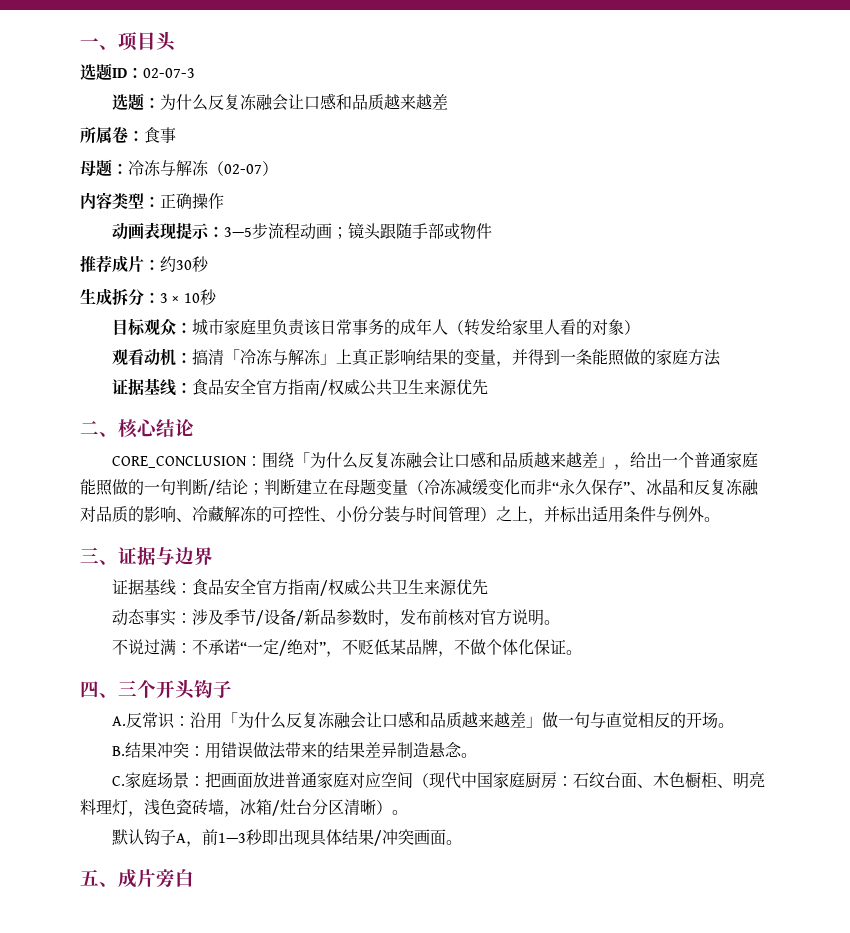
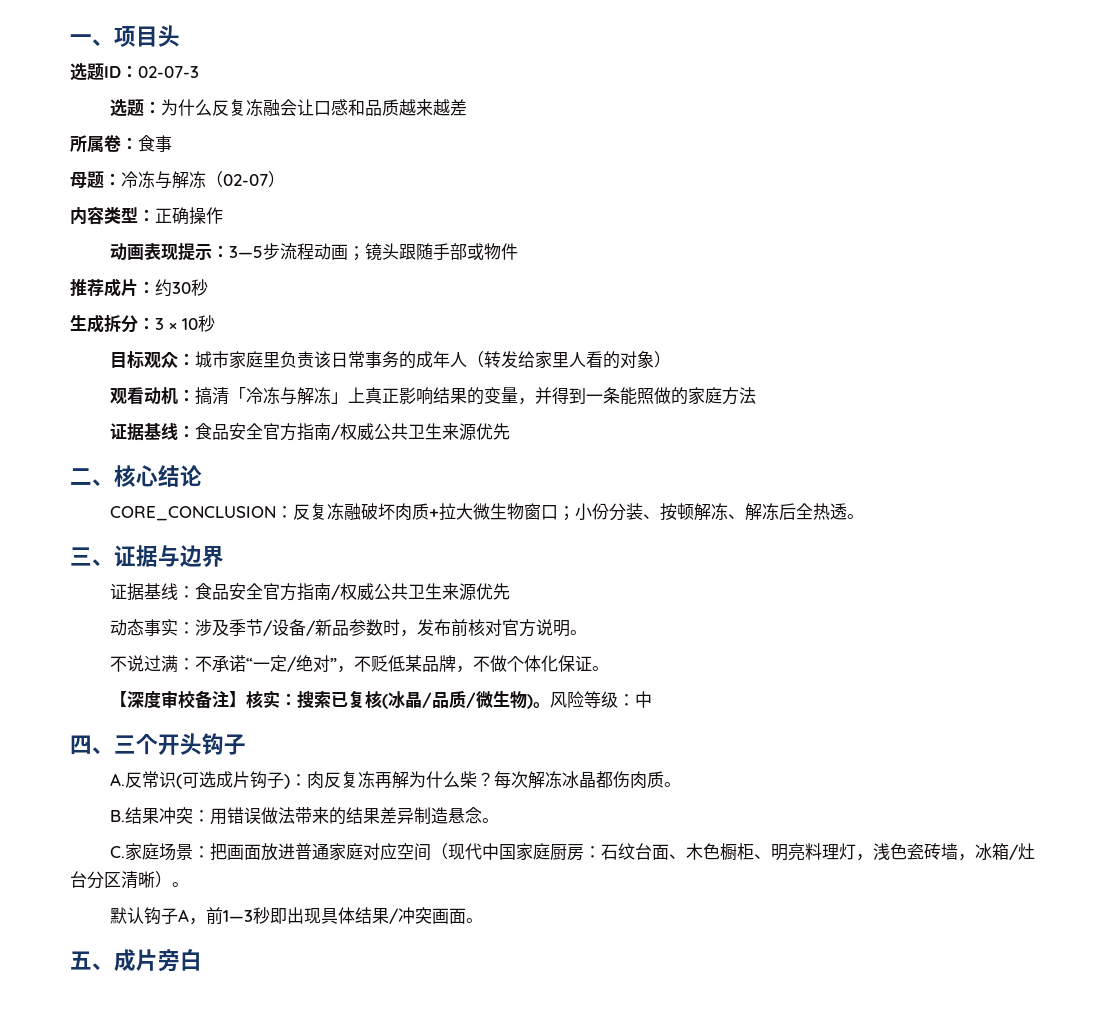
[261,451,758,470] [80,479,759,496] [80,506,704,524] 围绕「为什么反复冻融会让口感和品质越来越差」，给出一个普通家庭能照做的一句判断/结论；判断建立在母题变量（冷冻减缓变化而非“永久保存”、冰晶和反复冻融对品质的影响、冷藏解冻的可控性、小份分装与时间管理）之上，并标出适用条件与例外 -> [292,503,847,521] 反复冻融破坏肉质+拉大微生物窗口；小份分装、按顿解冻、解冻后全热透
(582, 652) none -> [109,690,652,709] // 【深度审校备注】核实：搜索已复核(冰晶/品质/微生物)。风险等级：中
[173,711,718,729] ：沿用「为什么反复冻融会让口感和品质越来越差」做一句与直觉相反的开场 -> [175,771,664,789] (可选成片钩子)：肉反复冻再解为什么柴？每次解冻冰晶都伤肉质

